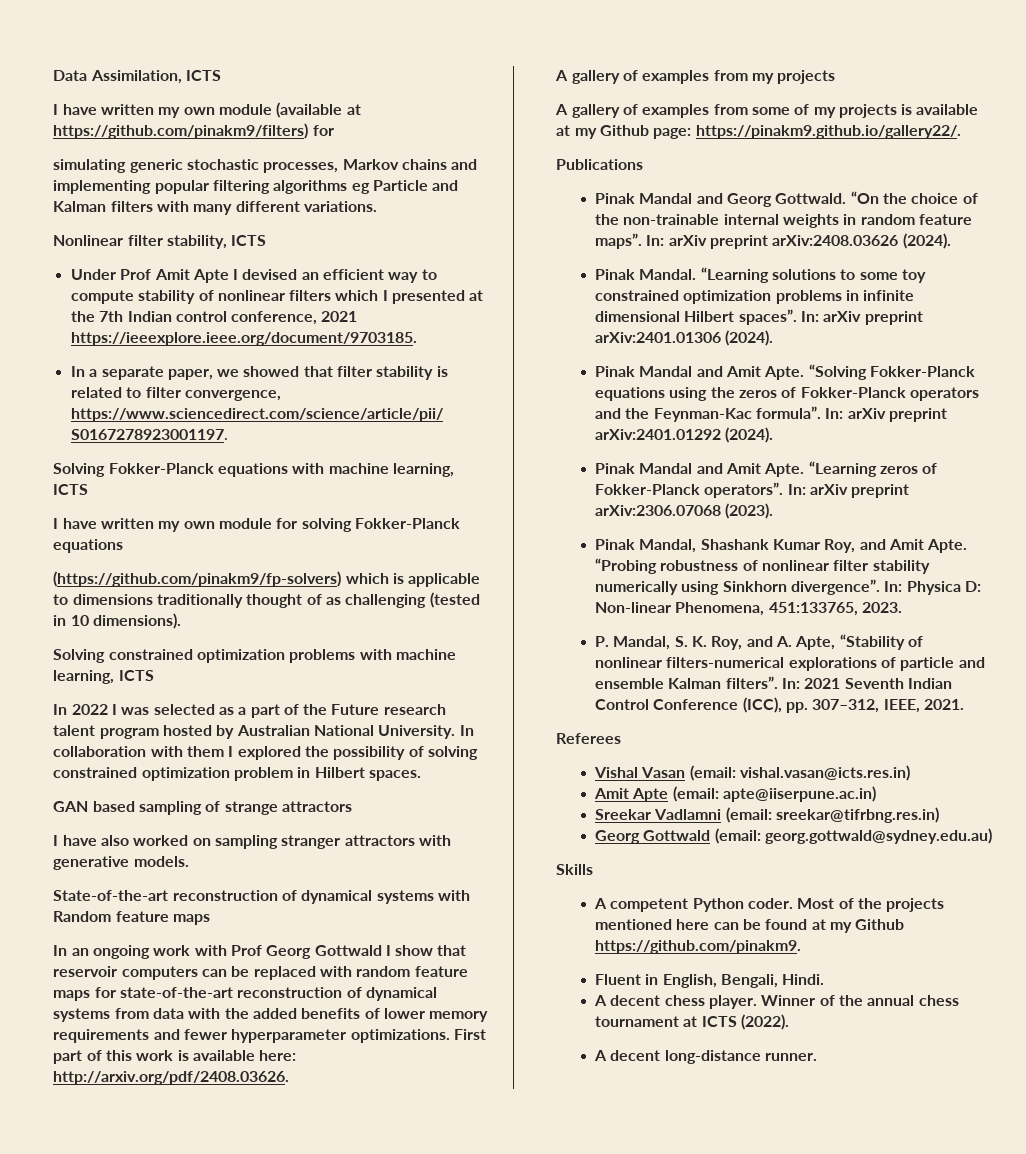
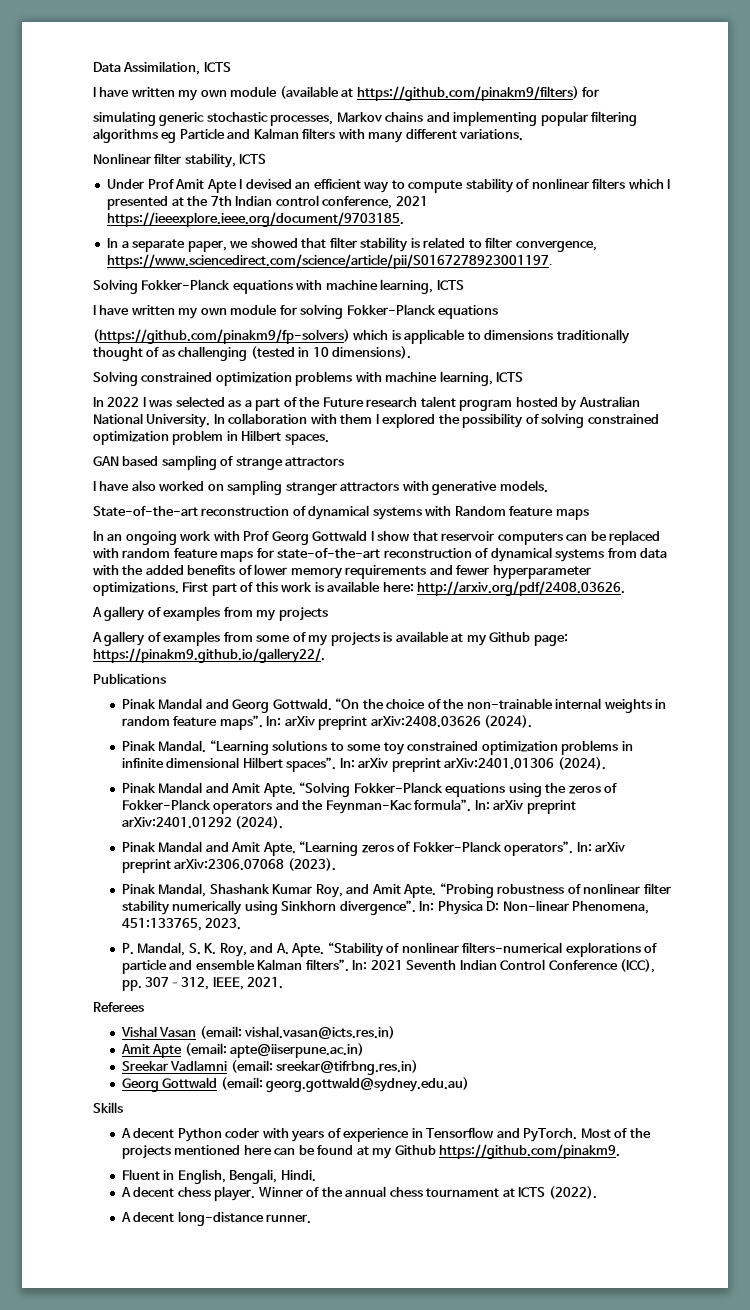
[795,636,836,650] Apte, -> [291,943,325,957] Apte.
[610,898,794,912] competent Python coder. -> [133,1127,578,1142] decent Python coder with years of experience in Tensorflow and PyTorch.

